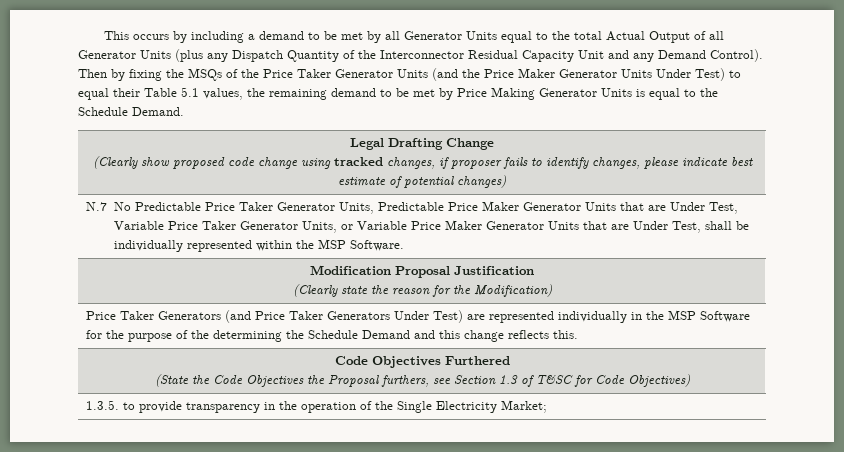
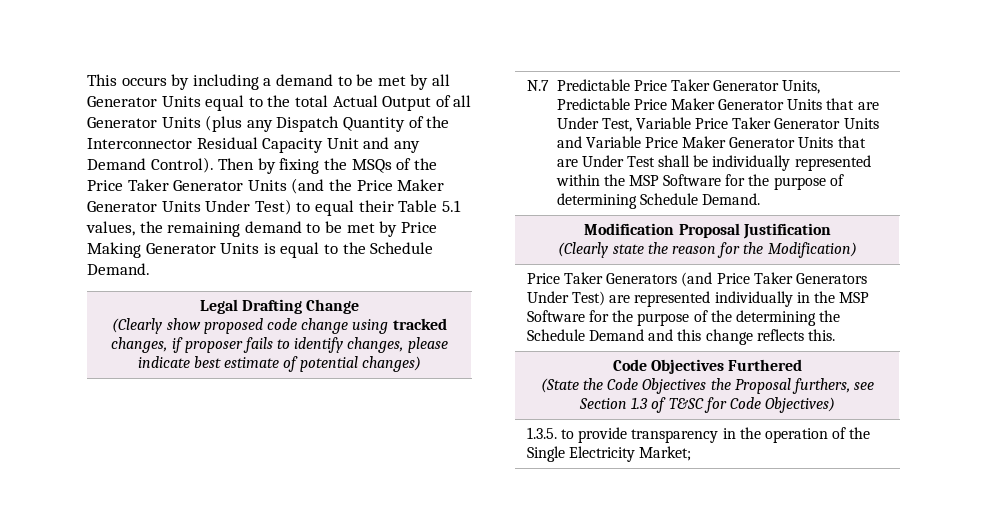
[113,202,131,211] No -> (549, 85) none
[301,221,353,233] Units, or -> [843,118,879,129] [556,136,582,148] Units and
[671,221,701,233] Test, -> [626,156,655,167] Test
[349,240,404,251] Software. -> [663,174,844,190] [556,193,760,209] Software for the purpose of determining Schedule Demand.

